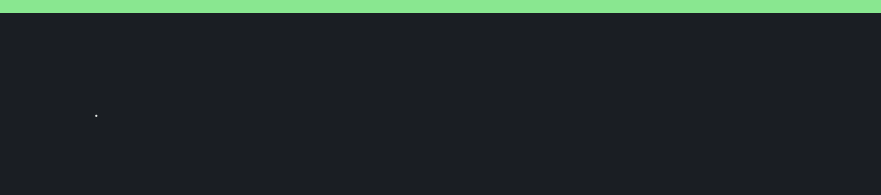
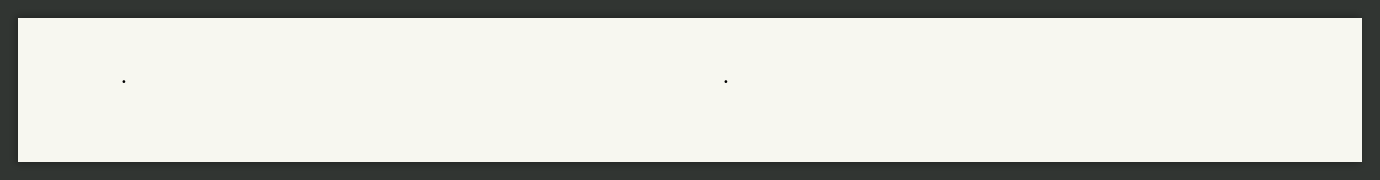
[94,114,99,117] . -> [121,80,127,83] [723,80,729,83] . // .

